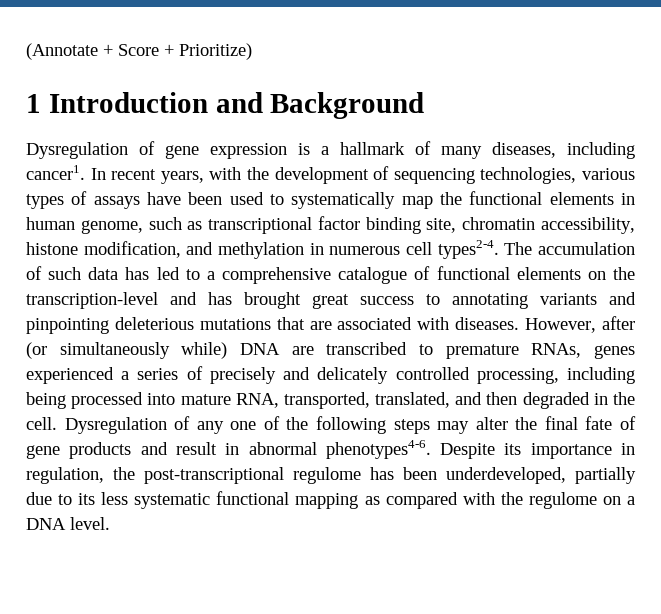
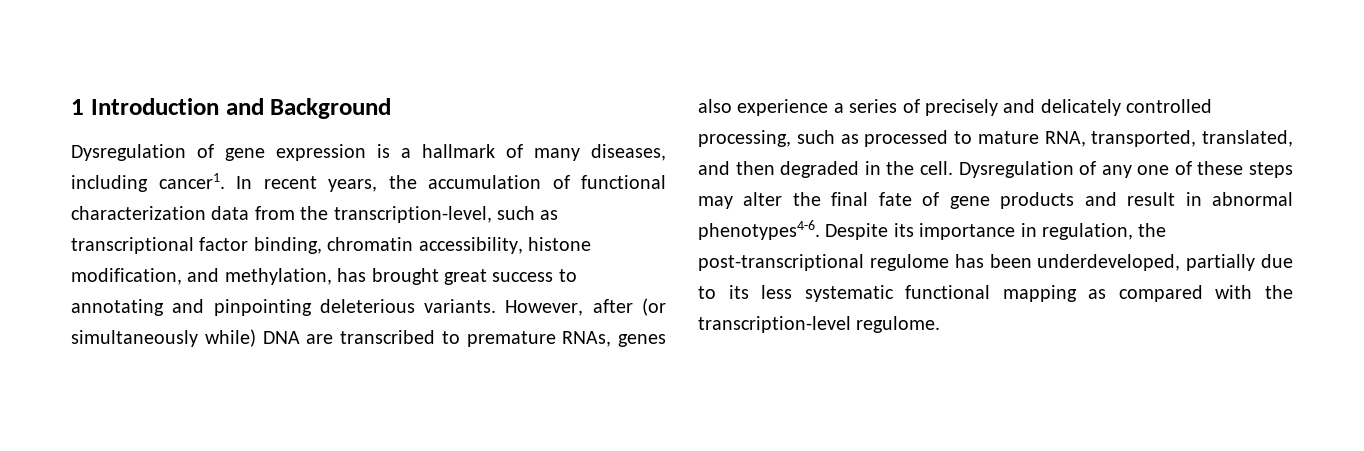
[26,43,252,60] (Annotate + Score + Prioritize) // -> (71, 107) none
[209,166,636,184] [26,191,635,209] [26,217,143,234] with the development of sequencing technologies, various types of assays have been used to systematically map the functional elements in human genome, -> [388,175,666,189] [71,206,492,223] the accumulation of functional characterization data from the transcription-level,
[365,217,457,234] binding site, -> [253,237,322,254] binding,
[217,240,636,259] [26,266,635,284] [26,292,197,309] methylation in numerous cell types2-4. The accumulation of such data has led to a comprehensive catalogue of functional elements on the transcription-level and -> [224,268,332,285] methylation,
[540,293,597,305] variants -> (164, 307) none
[199,317,520,330] mutations that are associated with diseases. -> [424,299,497,313] variants.
[26,367,114,384] experienced -> [698,99,829,116] also experience
[567,367,635,384] [26,392,176,409] including being processed into -> [796,130,972,147] such as processed to
[286,416,386,434] the following -> [1197,161,1244,175] these
[528,492,636,509] [26,517,110,530] regulome on a DNA level. -> [698,316,941,333] transcription-level regulome.

